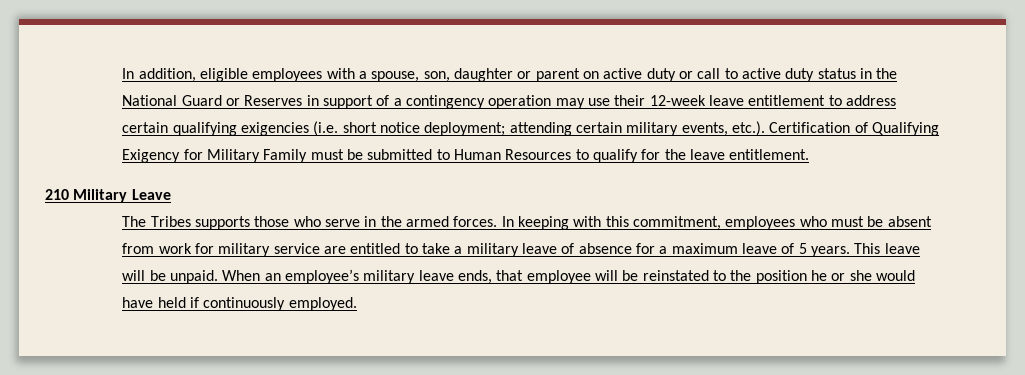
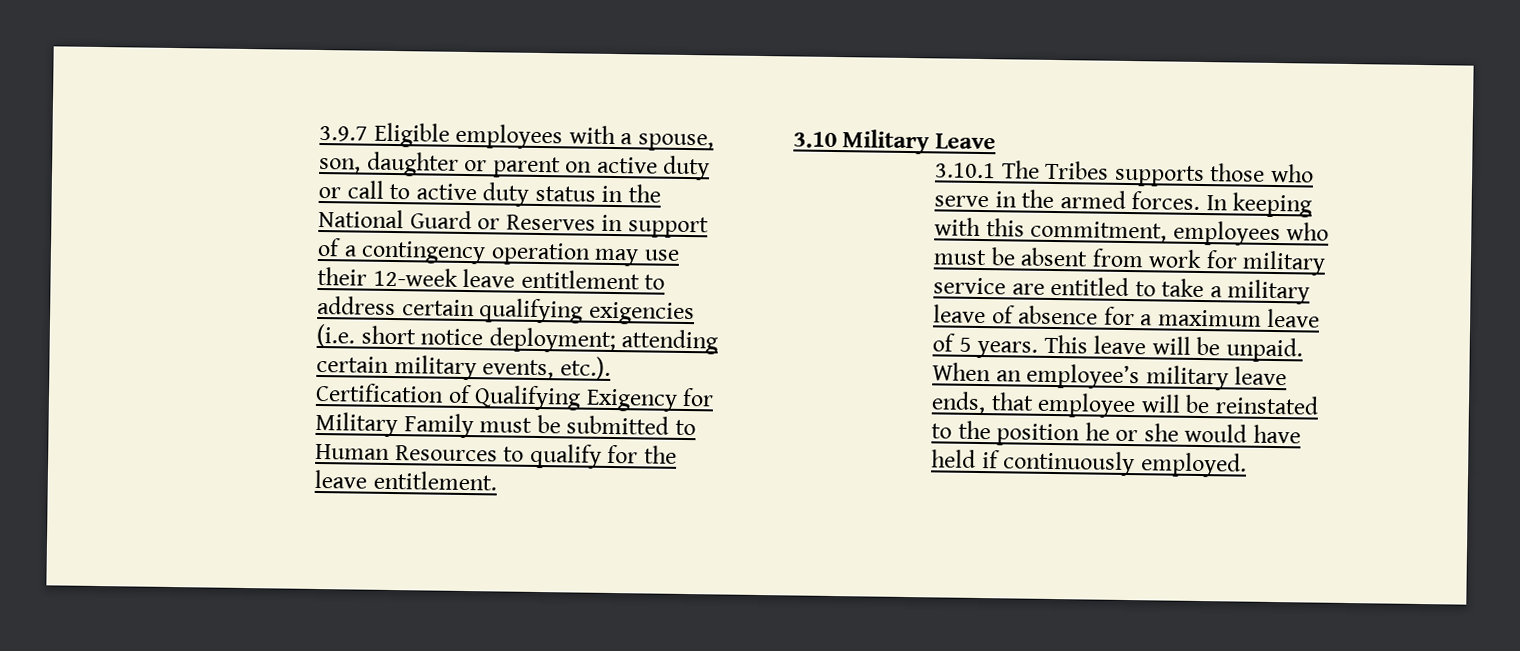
[122,68,249,82] In addition, eligible -> [319,122,450,148] 3.9.7 Eligible
[45,189,69,200] 210 -> [793,131,837,149] 3.10
(171, 194) none -> [935,162,997,179] 3.10.1

